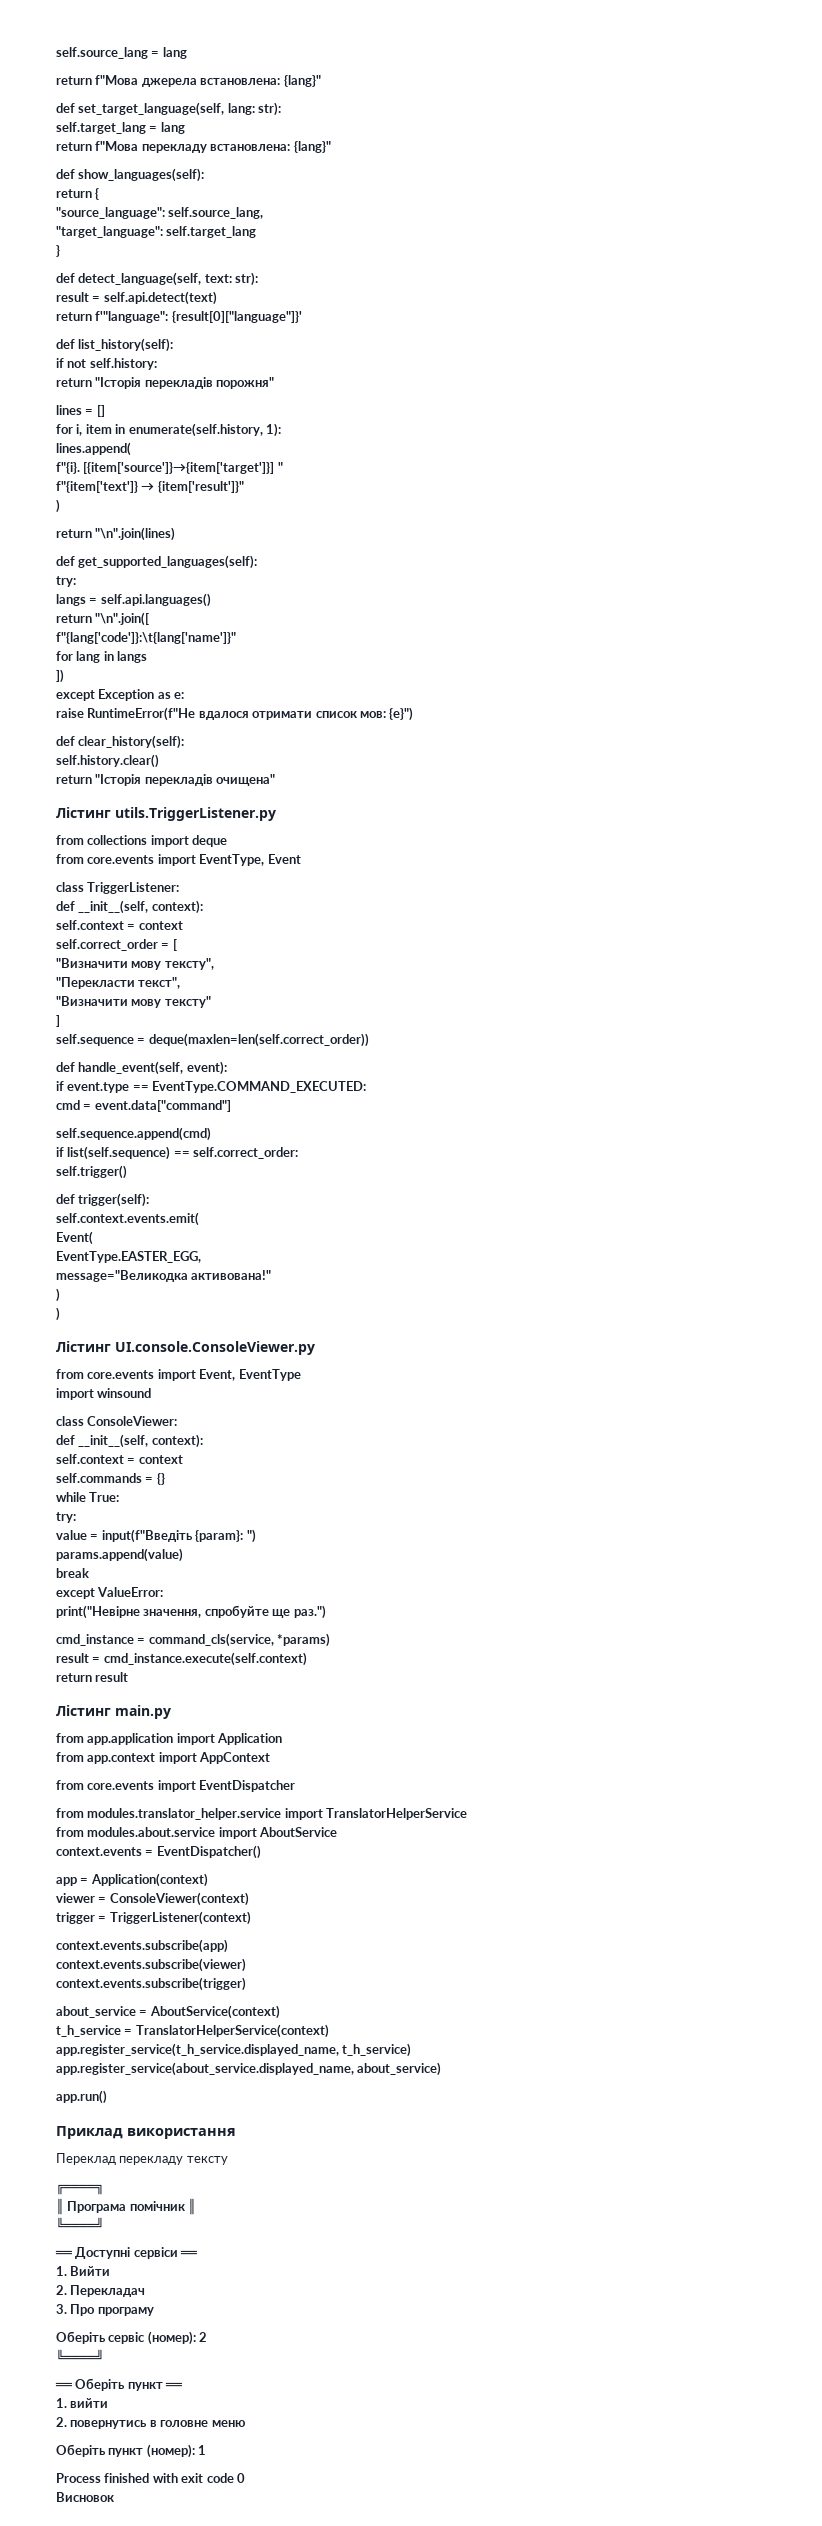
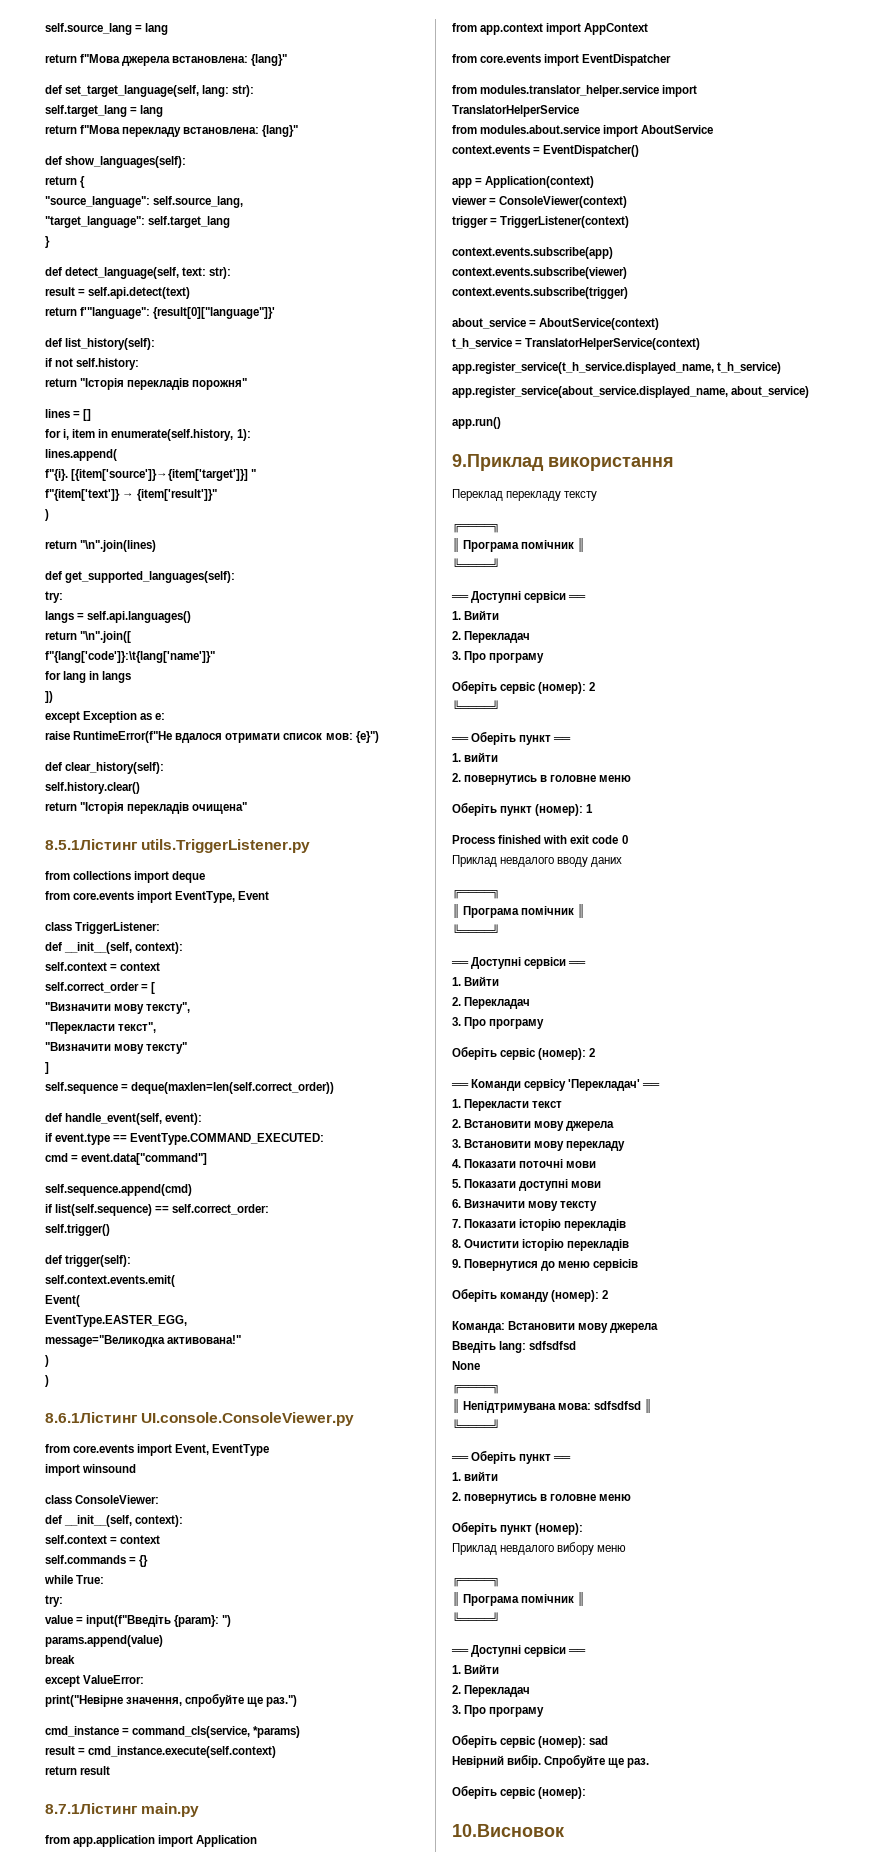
[56,807,111,818] Лістинг -> [45,839,138,850] 8.5.1Лістинг
[56,1341,111,1352] Лістинг -> [45,1412,138,1423] 8.6.1Лістинг
[56,1705,111,1716] Лістинг -> [45,1803,138,1814] 8.7.1Лістинг
[56,2126,123,2139] Приклад -> [452,454,544,471] 9.Приклад
[56,2492,114,2502] Висновок -> [452,855,623,867] [452,890,500,899] [452,904,586,918] [452,924,500,935] [451,957,587,969] [452,976,500,986] [452,997,531,1009] [452,1017,545,1029] [452,1046,596,1060] [451,1079,661,1091] [452,1099,563,1111] [452,1119,615,1131] [452,1139,626,1151] [452,1159,597,1168] [452,1179,602,1191] [452,1199,598,1211] [452,1219,627,1231] [452,1239,630,1251] [452,1259,639,1271] [452,1288,609,1302] [452,1321,659,1333] [452,1341,577,1353] [452,1361,480,1370] [452,1385,500,1394] [452,1399,653,1413] [452,1419,500,1430] [451,1450,572,1464] [452,1471,499,1481] [452,1492,632,1504] [452,1521,584,1535] [452,1542,627,1555] [452,1578,500,1587] [452,1592,586,1606] [452,1612,500,1623] [451,1645,587,1657] [452,1664,500,1674] [452,1685,531,1697] [452,1705,545,1717] [452,1734,609,1748] [452,1754,650,1768] [452,1785,587,1799] [452,1824,565,1837] Приклад невдалого вводу даних // ╔════╗ // ║ Програма помічник ║ // ╚════╝ // ══ Доступні сервіси ══ // 1. Вийти // 2. Перекладач // 3. Про програму // Оберіть сервіс (номер): 2 // ══ Команди сервісу 'Перекладач' ══ // 1. Перекласти текст // 2. Встановити мову джерела // 3. Встановити мову перекладу // 4. Показати поточні мови // 5. Показати доступні мови // 6. Визначити мову тексту // 7. Показати історію перекладів // 8. Очистити історію перекладів // 9. Повернутися до меню сервісів // Оберіть команду (номер): 2 // Команда: Встановити мову джерела // Введіть lang: sdfsdfsd // None // ╔════╗ // ║ Непідтримувана мова: sdfsdfsd ║ // ╚════╝ // ══ Оберіть пункт ══ // 1. вийти // 2. повернутись в головне меню // Оберіть пункт (номер): // Приклад невдалого вибору меню // ╔════╗ // ║ Програма помічник ║ // ╚════╝ // ══ Доступні сервіси ══ // 1. Вийти // 2. Перекладач // 3. Про програму // Оберіть сервіс (номер): sad // Невірний вибір. Спробуйте ще раз. // Оберіть сервіс (номер): // 10.Висновок

